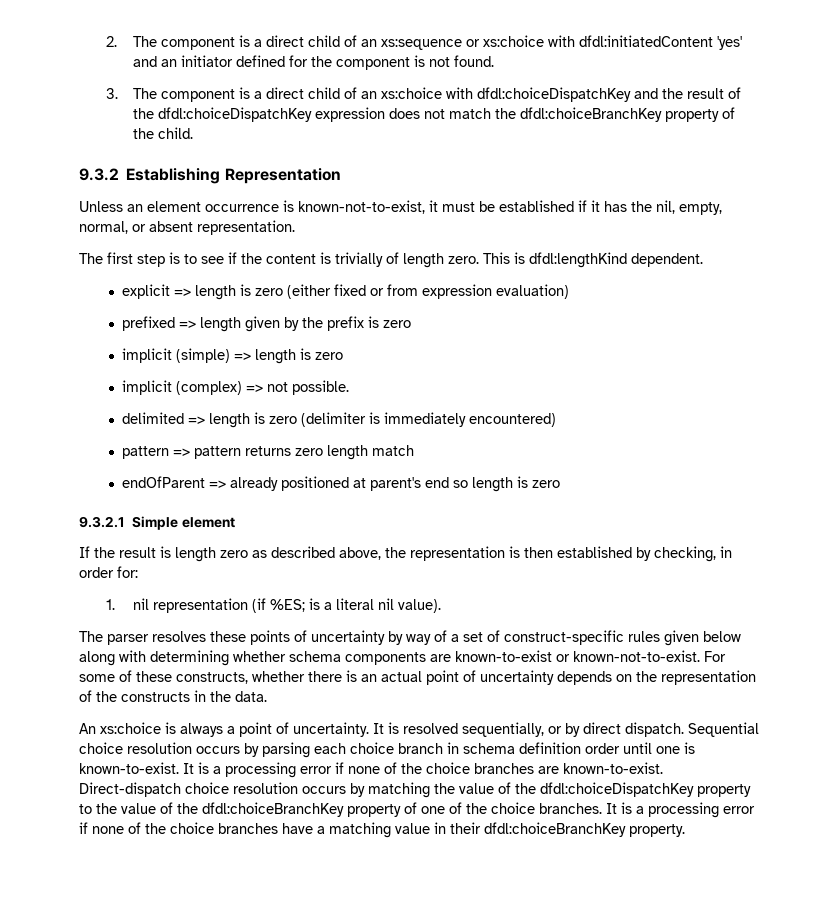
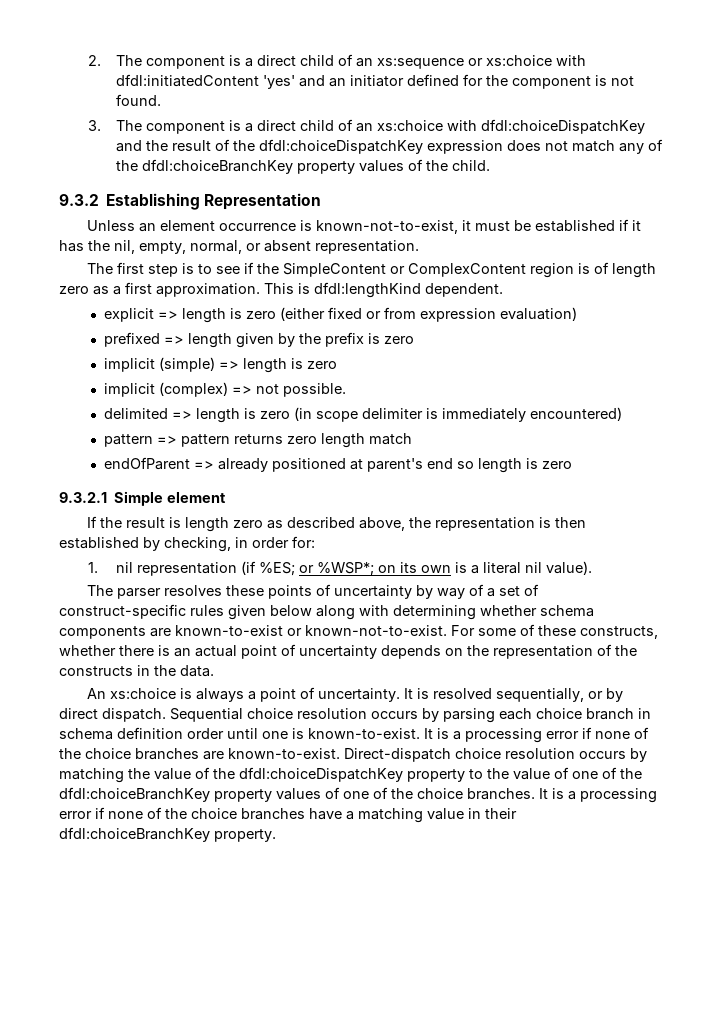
[495,107,720,122] the dfdl:choiceBranchKey property -> [619,139,664,154] [116,159,405,174] any of the dfdl:choiceBranchKey property values
[266,252,479,268] content is trivially of length zero. -> [283,262,657,278] [59,282,260,297] SimpleContent or ComplexContent region is of length zero as a first approximation.
[301,412,367,427] (delimiter -> [293,407,423,422] (in scope delimiter
(306, 605) none -> [299,562,452,576] or %WSP*; on its own
[177,802,401,817] the dfdl:choiceBranchKey property -> [572,767,642,779] [59,787,321,802] one of the dfdl:choiceBranchKey property values

